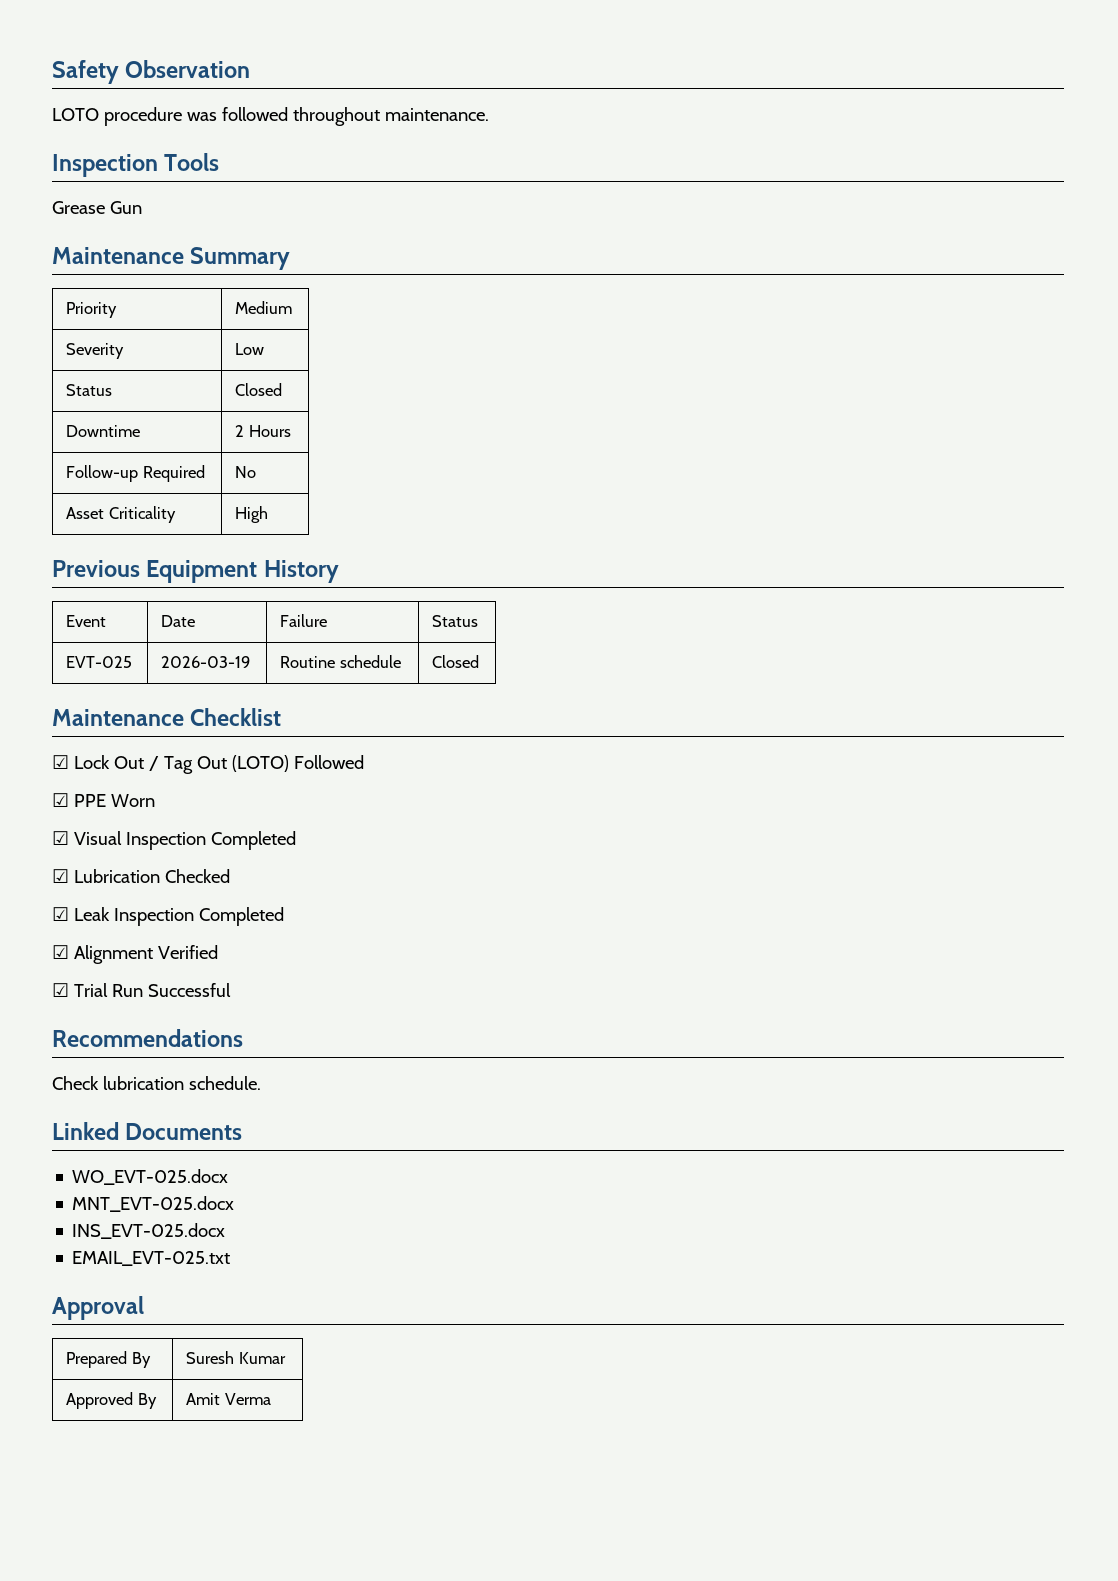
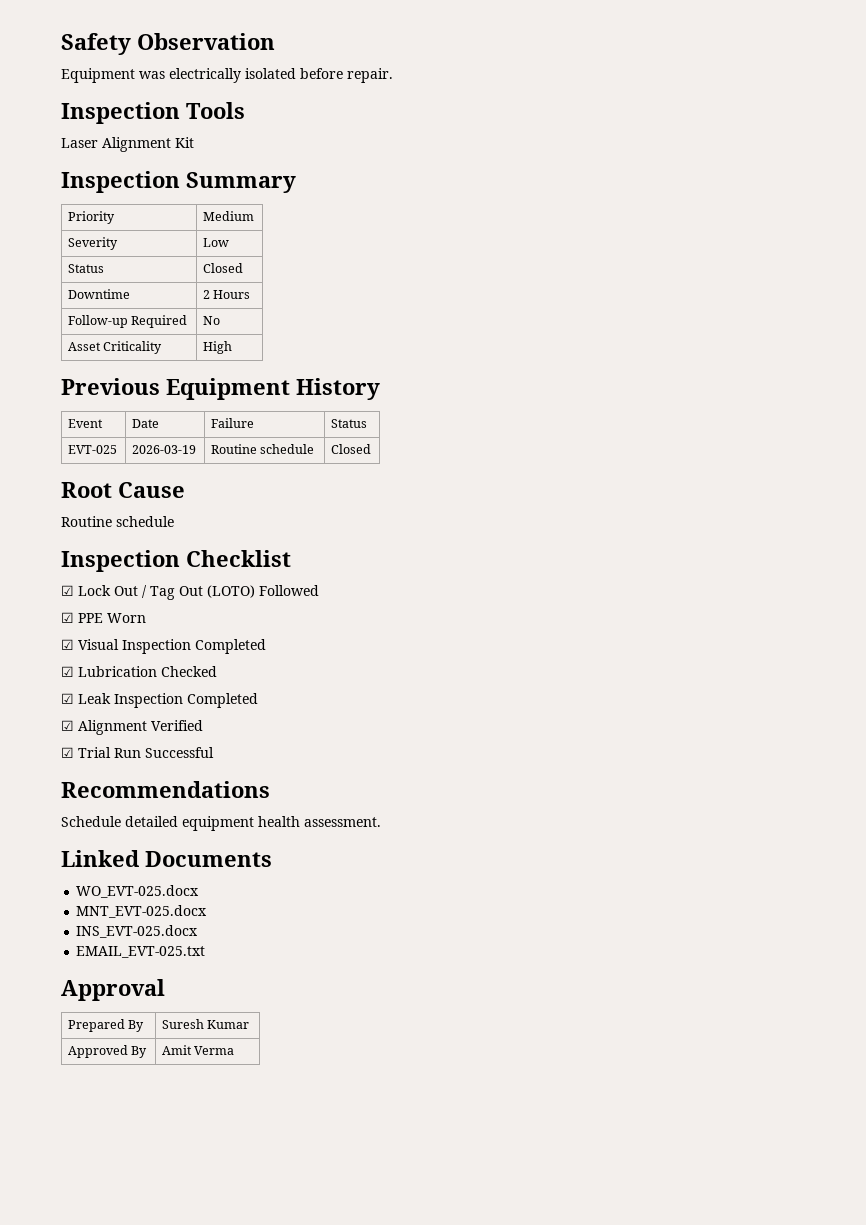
[52,107,489,126] [52,153,220,177] [52,201,142,214] [52,247,184,264] LOTO procedure was followed throughout maintenance. // Inspection Tools // Grease Gun // Maintenance -> [61,68,393,83] [61,102,245,124] [61,137,194,152] [61,171,180,193] Equipment was electrically isolated before repair. // Inspection Tools // Laser Alignment Kit // Inspection
[52,709,184,726] Maintenance -> [61,482,185,498] [61,516,174,527] [61,550,180,572] Root Cause // Routine schedule // Inspection
[52,1076,261,1090] Check lubrication schedule. -> [61,816,381,831] Schedule detailed equipment health assessment.

